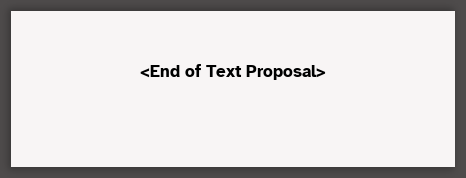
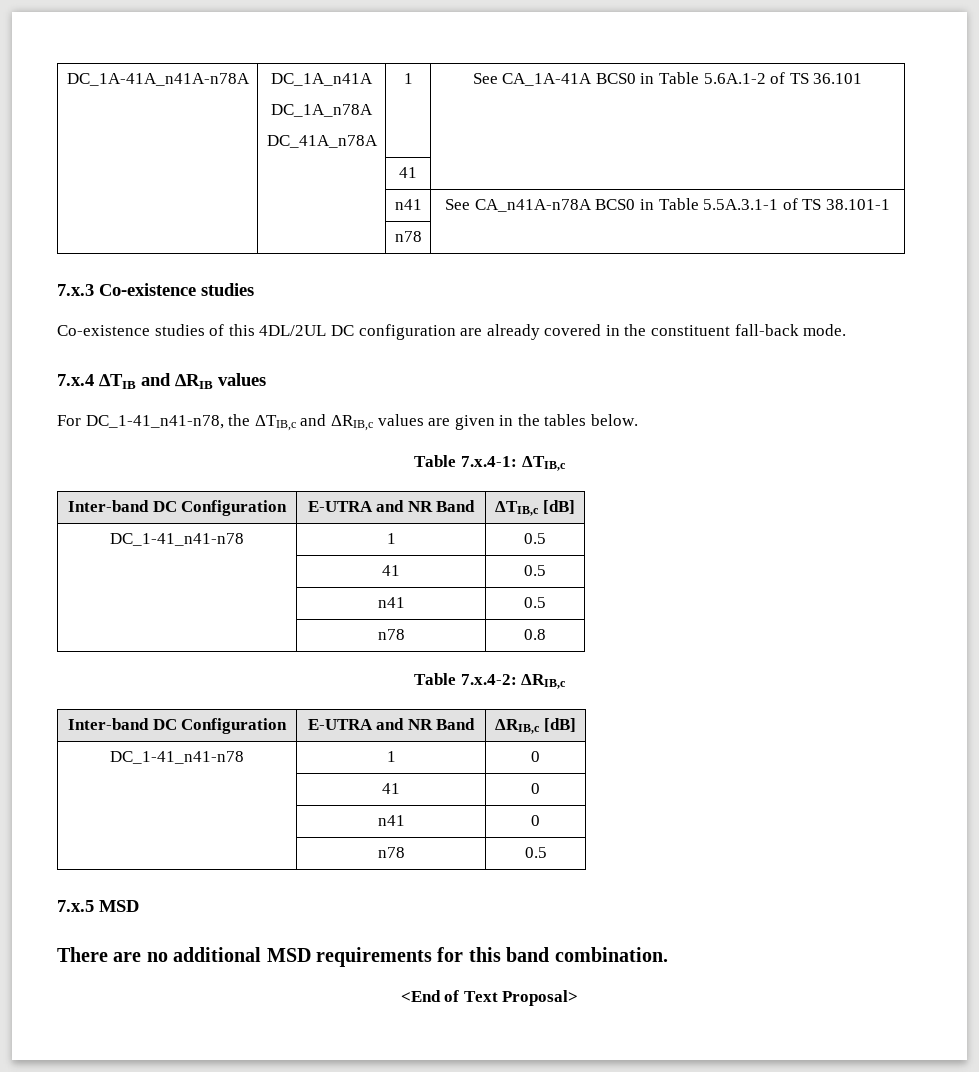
(140, 71) none -> [66,73,250,86] [271,73,373,86] [271,104,373,117] [266,135,378,148] [403,73,413,84] [472,72,863,86] [399,167,417,178] [394,199,422,210] [445,198,890,212] [394,231,422,242] [57,283,254,296] [57,324,847,340] [57,373,266,389] [57,414,639,431] [414,455,566,471] [67,500,288,516] [307,500,476,512] [495,500,575,516] [110,533,244,546] [386,533,396,544] [524,533,546,544] [382,565,400,576] [524,565,546,576] [377,597,405,608] [524,597,546,608] [377,629,405,640] [524,629,546,640] [413,673,567,689] [67,718,288,734] [307,718,476,730] [495,718,576,734] [110,751,244,764] [386,751,396,762] [531,751,540,762] [382,783,400,794] [531,783,540,794] [377,815,405,826] [531,815,540,826] [377,847,405,858] [524,847,547,858] [57,900,139,912] [57,947,668,967] DC_1A-41A_n41A-n78A | DC_1A_n41A // DC_1A_n78A // DC_41A_n78A | 1 | See CA_1A-41A BCS0 in Table 5.6A.1-2 of TS 36.101 // | | 41 | // | | n41 | See CA_n41A-n78A BCS0 in Table 5.5A.3.1-1 of TS 38.101-1 // | | n78 | // 7.x.3 Co-existence studies // Co-existence studies of this 4DL/2UL DC configuration are already covered in the constituent fall-back mode. // 7.x.4 ∆TIB and ∆RIB values // For DC_1-41_n41-n78, the ΔTIB,c and ΔRIB,c values are given in the tables below. // Table 7.x.4-1: ΔTIB,c // Inter-band DC Configuration | E-UTRA and NR Band | ΔTIB,c [dB] // DC_1-41_n41-n78 | 1 | 0.5 // | 41 | 0.5 // | n41 | 0.5 // | n78 | 0.8 // Table 7.x.4-2: ΔRIB,c // Inter-band DC Configuration | E-UTRA and NR Band | ΔRIB,c [dB] // DC_1-41_n41-n78 | 1 | 0 // | 41 | 0 // | n41 | 0 // | n78 | 0.5 // 7.x.5 MSD // There are no additional MSD requirements for this band combination. //

